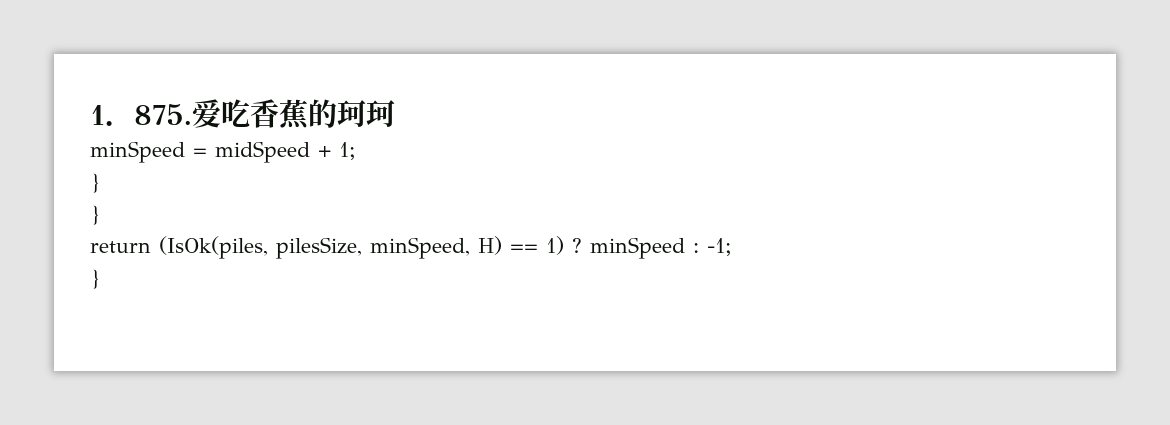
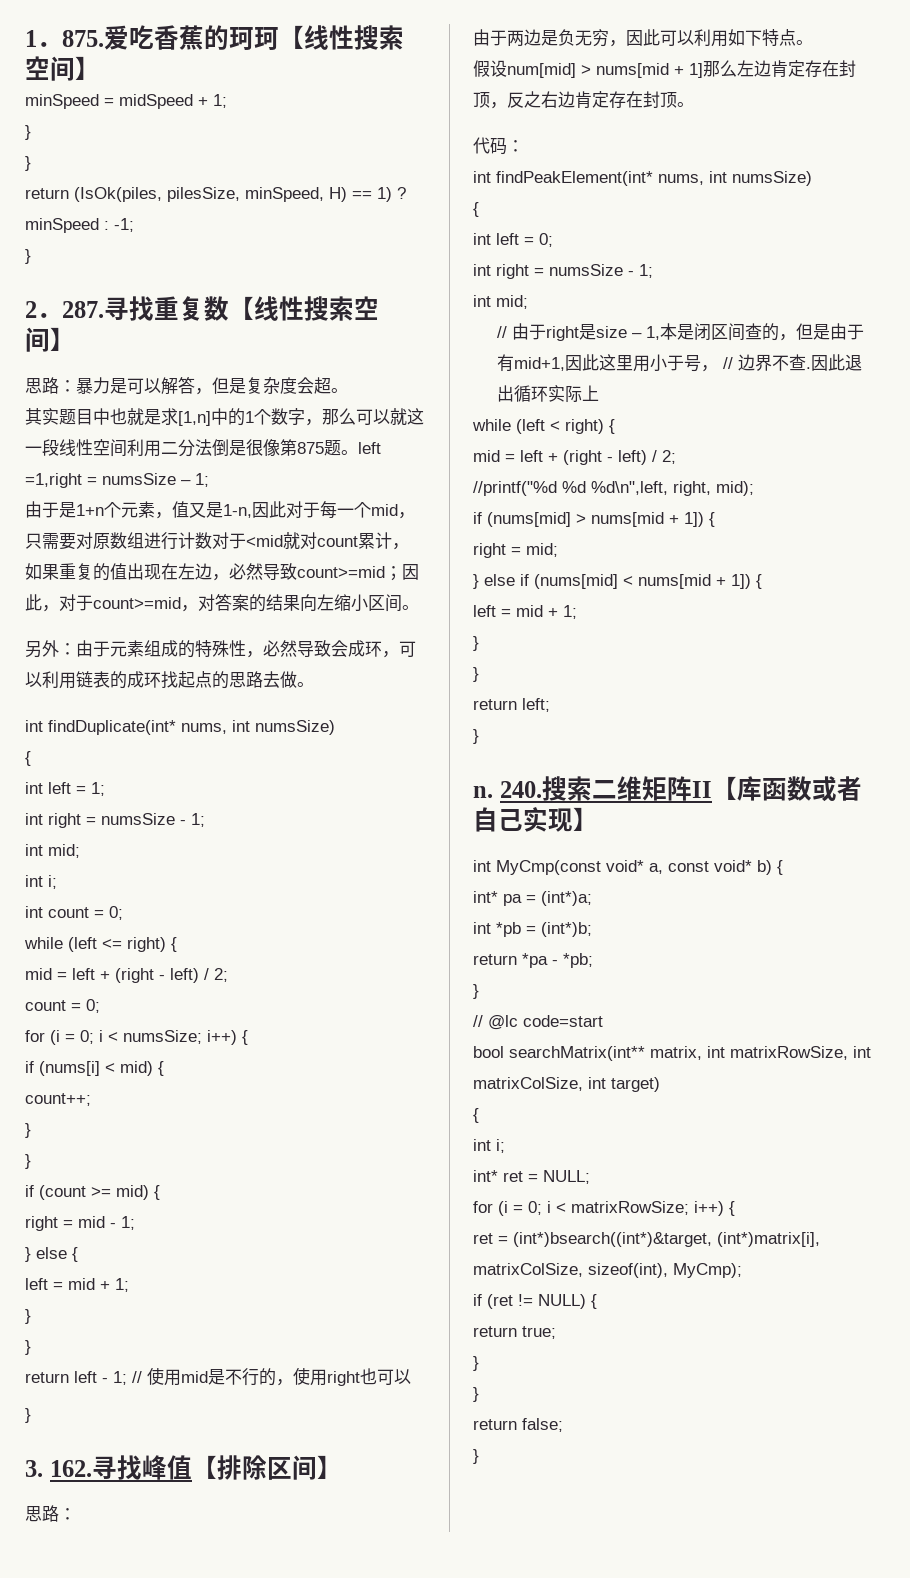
(395, 113) none -> [279,25,404,50] [25,56,100,81] 【线性搜索空间】
(101, 279) none -> [25,296,379,321] [25,327,75,352] [25,376,348,395] [25,408,424,426] [25,439,381,457] [25,473,209,488] [25,501,415,519] [25,532,409,550] [25,563,419,581] [25,593,419,612] [25,640,416,658] [25,671,314,689] [25,720,335,735] [25,751,31,766] [25,782,105,796] [25,813,205,828] [25,844,80,858] [25,875,57,889] [25,906,123,920] [24,937,177,952] [25,968,228,983] [25,999,100,1013] [25,1030,248,1045] [25,1061,164,1076] [25,1093,91,1106] [25,1123,31,1138] [25,1154,31,1169] [25,1185,160,1200] [25,1216,135,1231] [25,1247,78,1262] [25,1278,129,1292] [25,1309,31,1324] [25,1340,31,1355] [25,1367,411,1386] [25,1408,31,1423] [25,1455,342,1480] [25,1505,76,1522] [473,29,813,47] [473,60,856,78] [473,91,694,109] [473,137,524,155] [473,171,812,186] [473,202,479,217] [473,233,553,247] [473,264,653,279] [473,295,528,309] [496,323,864,341] [496,354,862,372] [496,385,599,403] [472,419,615,434] [473,450,676,465] [473,481,754,496] [473,512,715,527] [473,543,558,558] [473,574,762,589] [473,605,577,619] [473,636,479,651] [473,667,479,682] [473,698,550,712] [473,729,479,744] [473,776,862,802] [473,807,598,832] [473,860,783,875] [473,891,592,906] [473,922,592,937] [473,953,593,968] [473,984,479,999] [473,1015,603,1030] [473,1046,871,1061] [473,1077,660,1092] [473,1108,479,1123] [473,1139,505,1153] [473,1170,590,1184] [473,1201,735,1216] [473,1232,820,1247] [473,1263,742,1278] [473,1294,597,1309] [473,1326,556,1339] [473,1356,479,1371] [473,1387,479,1402] [473,1418,563,1432] [473,1449,479,1464] // 2．287.寻找重复数【线性搜索空间】 // 思路：暴力是可以解答，但是复杂度会超。 // 其实题目中也就是求[1,n]中的1个数字，那么可以就这一段线性空间利用二分法倒是很像第875题。left =1,right = numsSize – 1; // 由于是1+n个元素，值又是1-n,因此对于每一个mid，只需要对原数组进行计数对于<mid就对count累计，如果重复的值出现在左边，必然导致count>=mid；因此，对于count>=mid，对答案的结果向左缩小区间。 // 另外：由于元素组成的特殊性，必然导致会成环，可以利用链表的成环找起点的思路去做。 // int findDuplicate(int* nums, int numsSize) // { // int left = 1; // int right = numsSize - 1; // int mid; // int i; // int count = 0; // while (left <= right) { // mid = left + (right - left) / 2; // count = 0; // for (i = 0; i < numsSize; i++) { // if (nums[i] < mid) { // count++; // } // } // if (count >= mid) { // right = mid - 1; // } else { // left = mid + 1; // } // } // return left - 1; // 使用mid是不行的，使用right也可以 // } // 3. 162.寻找峰值【排除区间】 // 思路： // 由于两边是负无穷，因此可以利用如下特点。 // 假设num[mid] > nums[mid + 1]那么左边肯定存在封顶，反之右边肯定存在封顶。 // 代码： // int findPeakElement(int* nums, int numsSize) // { // int left = 0; // int right = numsSize - 1; // int mid; // // 由于right是size – 1,本是闭区间查的，但是由于有mid+1,因此这里用小于号， // 边界不查.因此退出循环实际上 // while (left < right) { // mid = left + (right - left) / 2; // //printf("%d %d %d\n",left, right, mid); // if (nums[mid] > nums[mid + 1]) { // right = mid; // } else if (nums[mid] < nums[mid + 1]) { // left = mid + 1; // } // } // return left; // } // n. 240.搜索二维矩阵II【库函数或者自己实现】 // int MyCmp(const void* a, const void* b) { // int* pa = (int*)a; // int *pb = (int*)b; // return *pa - *pb; // } // // @lc code=start // bool searchMatrix(int** matrix, int matrixRowSize, int matrixColSize, int target) // { // int i; // int* ret = NULL; // for (i = 0; i < matrixRowSize; i++) { // ret = (int*)bsearch((int*)&target, (int*)matrix[i], matrixColSize, sizeof(int), MyCmp); // if (ret != NULL) { // return true; // } // } // return false; // }

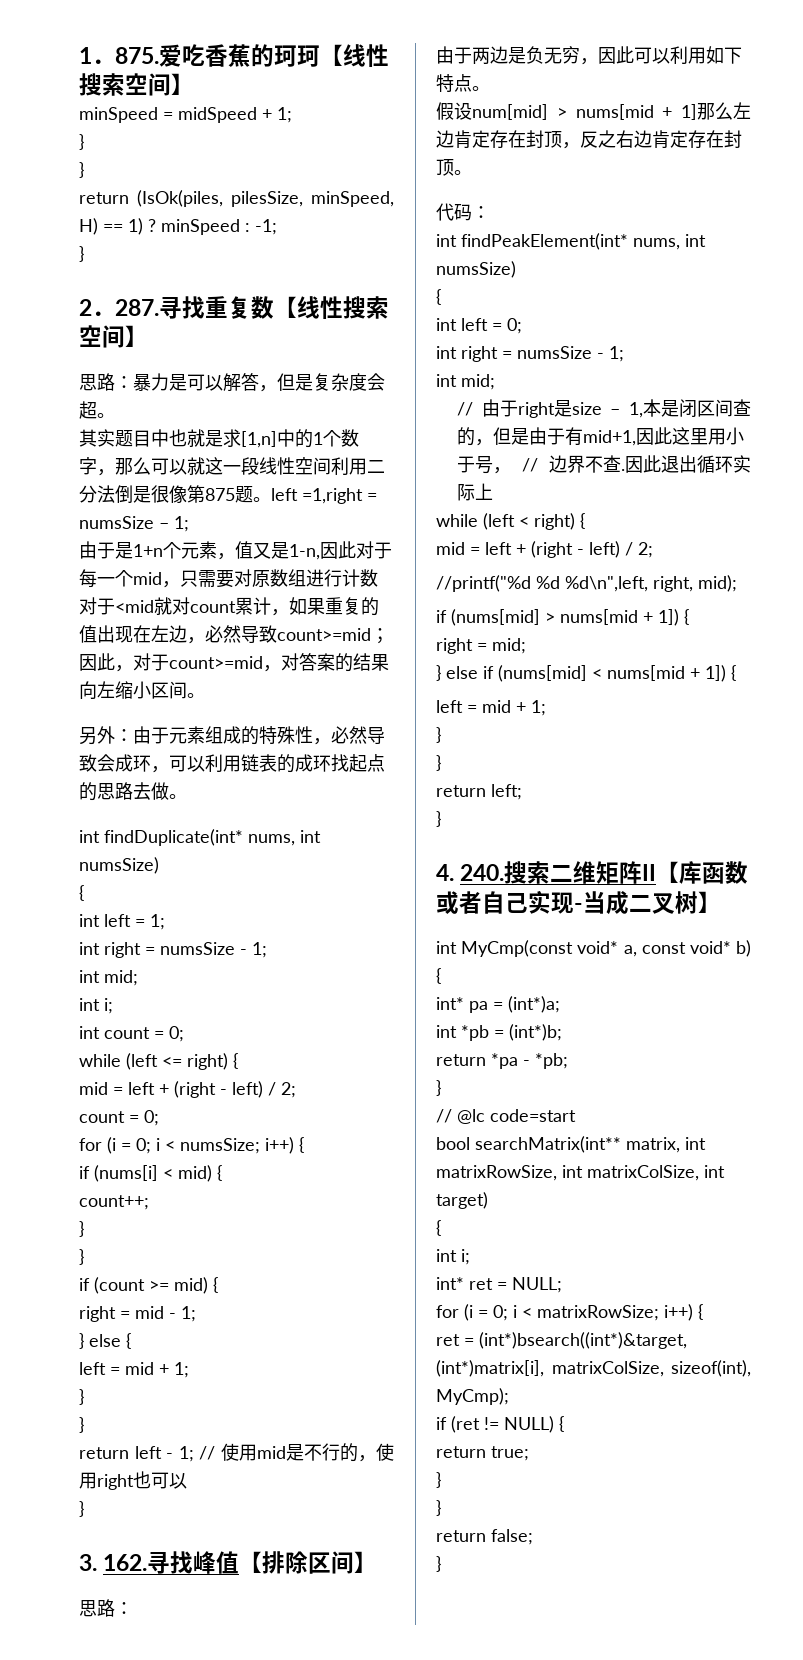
[473,786,493,798] n. -> [436,864,454,881] 4.
(573, 820) none -> [574,891,698,915] -当成二叉树

